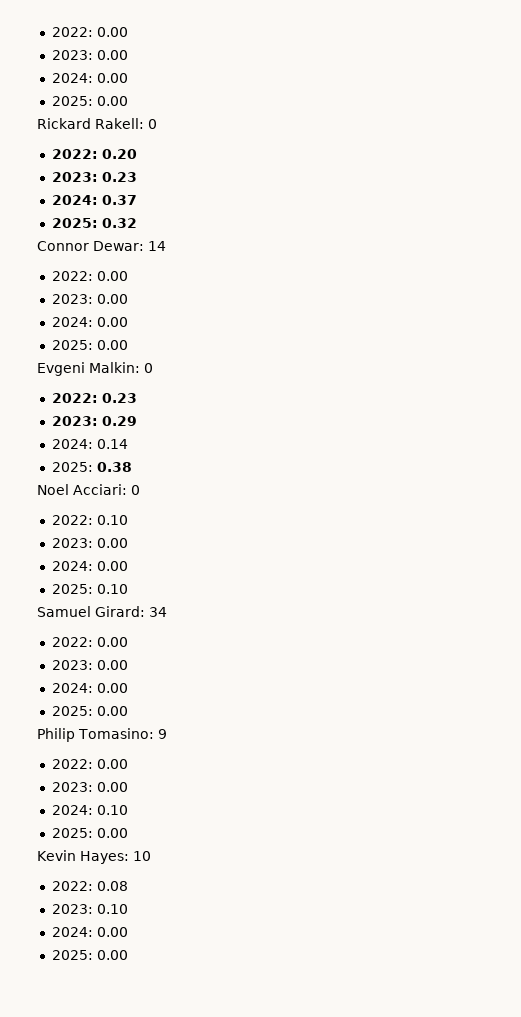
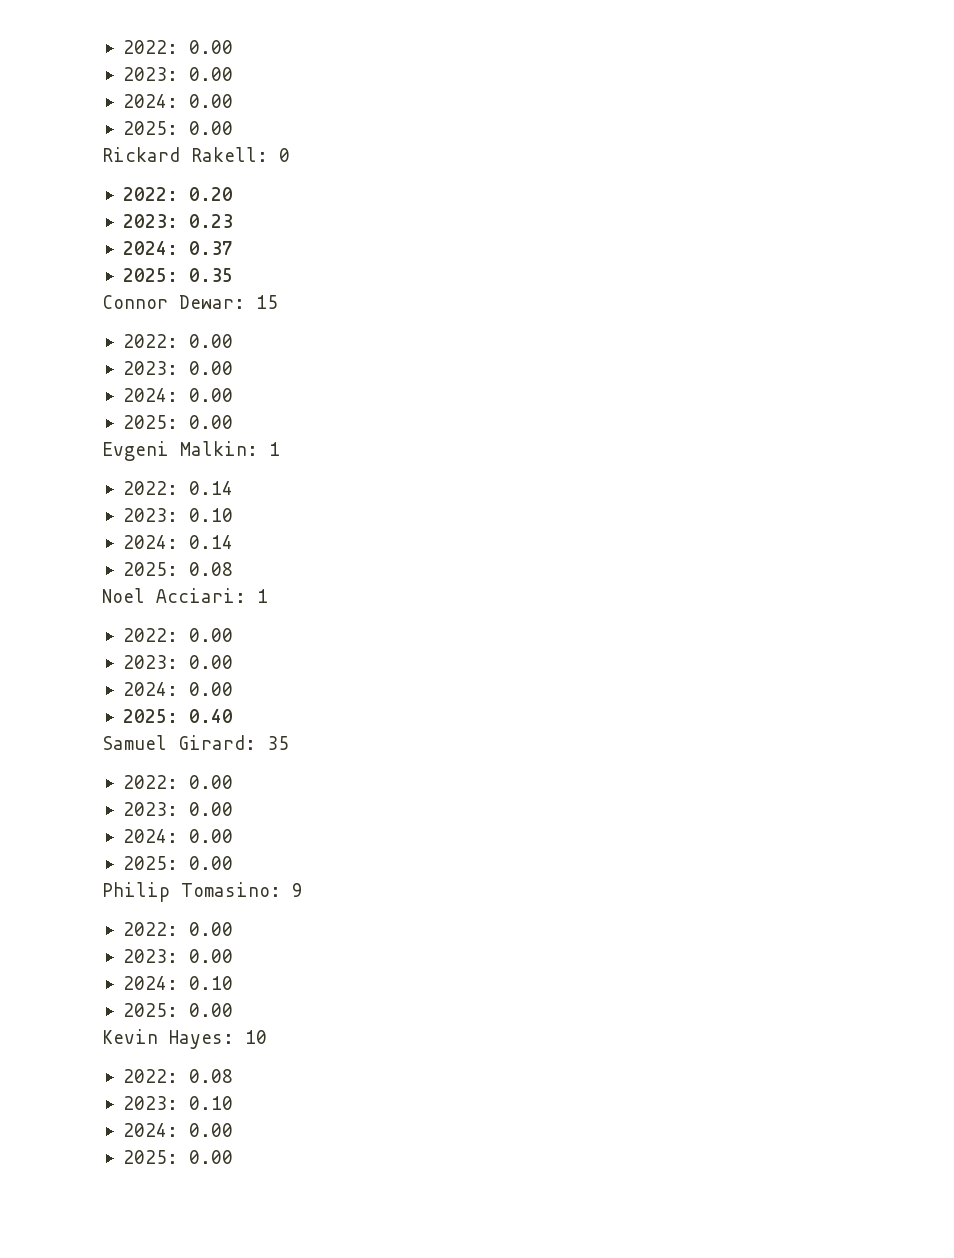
[101,218,137,228] 0.32 -> [188,268,233,282] 0.35
[148,241,166,251] 14 -> [256,295,278,309] 15
[144,363,153,373] [51,393,137,403] [51,416,137,426] 0 // 2022: 0.23 // 2023: 0.29 -> [269,442,280,456] [122,481,233,495] [122,508,233,522] 1 // 2022: 0.14 // 2023: 0.10
[96,462,132,472] 0.38 -> [188,562,233,576] 0.08
[131,485,140,495] [51,515,128,525] [51,538,128,548] [51,561,128,571] [51,584,128,594] 0 // 2022: 0.10 // 2023: 0.00 // 2024: 0.00 // 2025: 0.10 -> [257,589,268,603] [122,628,233,642] [122,655,233,669] [122,682,233,696] [122,709,233,723] 1 // 2022: 0.00 // 2023: 0.00 // 2024: 0.00 // 2025: 0.40
[149,607,167,617] 34 -> [267,736,289,750] 35

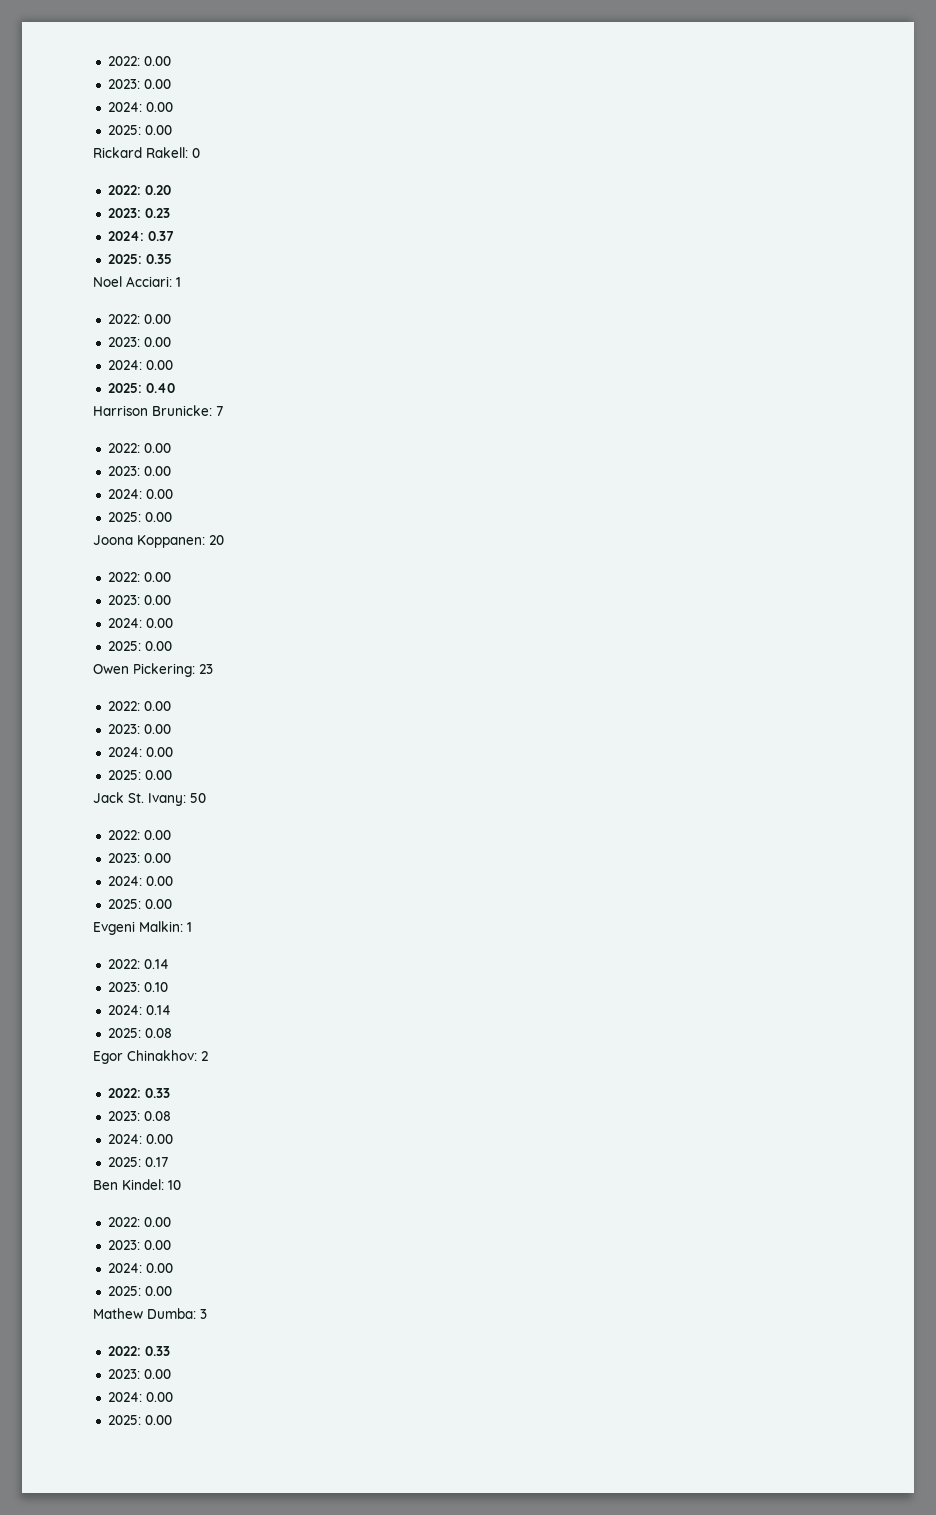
[102,295,278,309] Connor Dewar: 15 -> [93,276,181,287] [107,314,171,324] [107,337,171,347] [107,360,173,370] [107,383,175,393] [93,405,223,416] [107,443,171,453] [107,466,171,476] [107,489,173,499] [107,512,172,522] [93,535,224,548] [107,572,171,582] [107,595,171,605] [107,618,173,628] [107,641,172,651] [93,663,213,677] [107,701,171,711] [107,724,171,734] [107,747,173,757] [107,770,172,780] [93,792,206,806] Noel Acciari: 1 // 2022: 0.00 // 2023: 0.00 // 2024: 0.00 // 2025: 0.40 // Harrison Brunicke: 7 // 2022: 0.00 // 2023: 0.00 // 2024: 0.00 // 2025: 0.00 // Joona Koppanen: 20 // 2022: 0.00 // 2023: 0.00 // 2024: 0.00 // 2025: 0.00 // Owen Pickering: 23 // 2022: 0.00 // 2023: 0.00 // 2024: 0.00 // 2025: 0.00 // Jack St. Ivany: 50
[102,588,268,603] [122,628,233,642] [122,655,233,669] [122,682,233,696] [122,709,233,723] [102,735,289,750] [122,775,233,789] [122,802,233,816] [122,829,233,843] [122,856,233,870] [102,882,303,902] [122,922,233,936] [122,949,233,963] [122,976,233,990] [122,1003,233,1017] [102,1029,267,1049] [122,1069,233,1083] [122,1096,233,1110] Noel Acciari: 1 // 2022: 0.00 // 2023: 0.00 // 2024: 0.00 // 2025: 0.40 // Samuel Girard: 35 // 2022: 0.00 // 2023: 0.00 // 2024: 0.00 // 2025: 0.00 // Philip Tomasino: 9 // 2022: 0.00 // 2023: 0.00 // 2024: 0.10 // 2025: 0.00 // Kevin Hayes: 10 // 2022: 0.08 // 2023: 0.10 -> [93,1050,208,1064] [107,1088,170,1098] [107,1111,171,1121] [107,1134,173,1144] [107,1157,168,1167] [93,1179,181,1190] [107,1217,171,1227] [107,1240,171,1250] [107,1263,173,1273] [107,1286,172,1296] [93,1308,207,1319] [107,1346,170,1356] [107,1369,171,1379] Egor Chinakhov: 2 // 2022: 0.33 // 2023: 0.08 // 2024: 0.00 // 2025: 0.17 // Ben Kindel: 10 // 2022: 0.00 // 2023: 0.00 // 2024: 0.00 // 2025: 0.00 // Mathew Dumba: 3 // 2022: 0.33 // 2023: 0.00

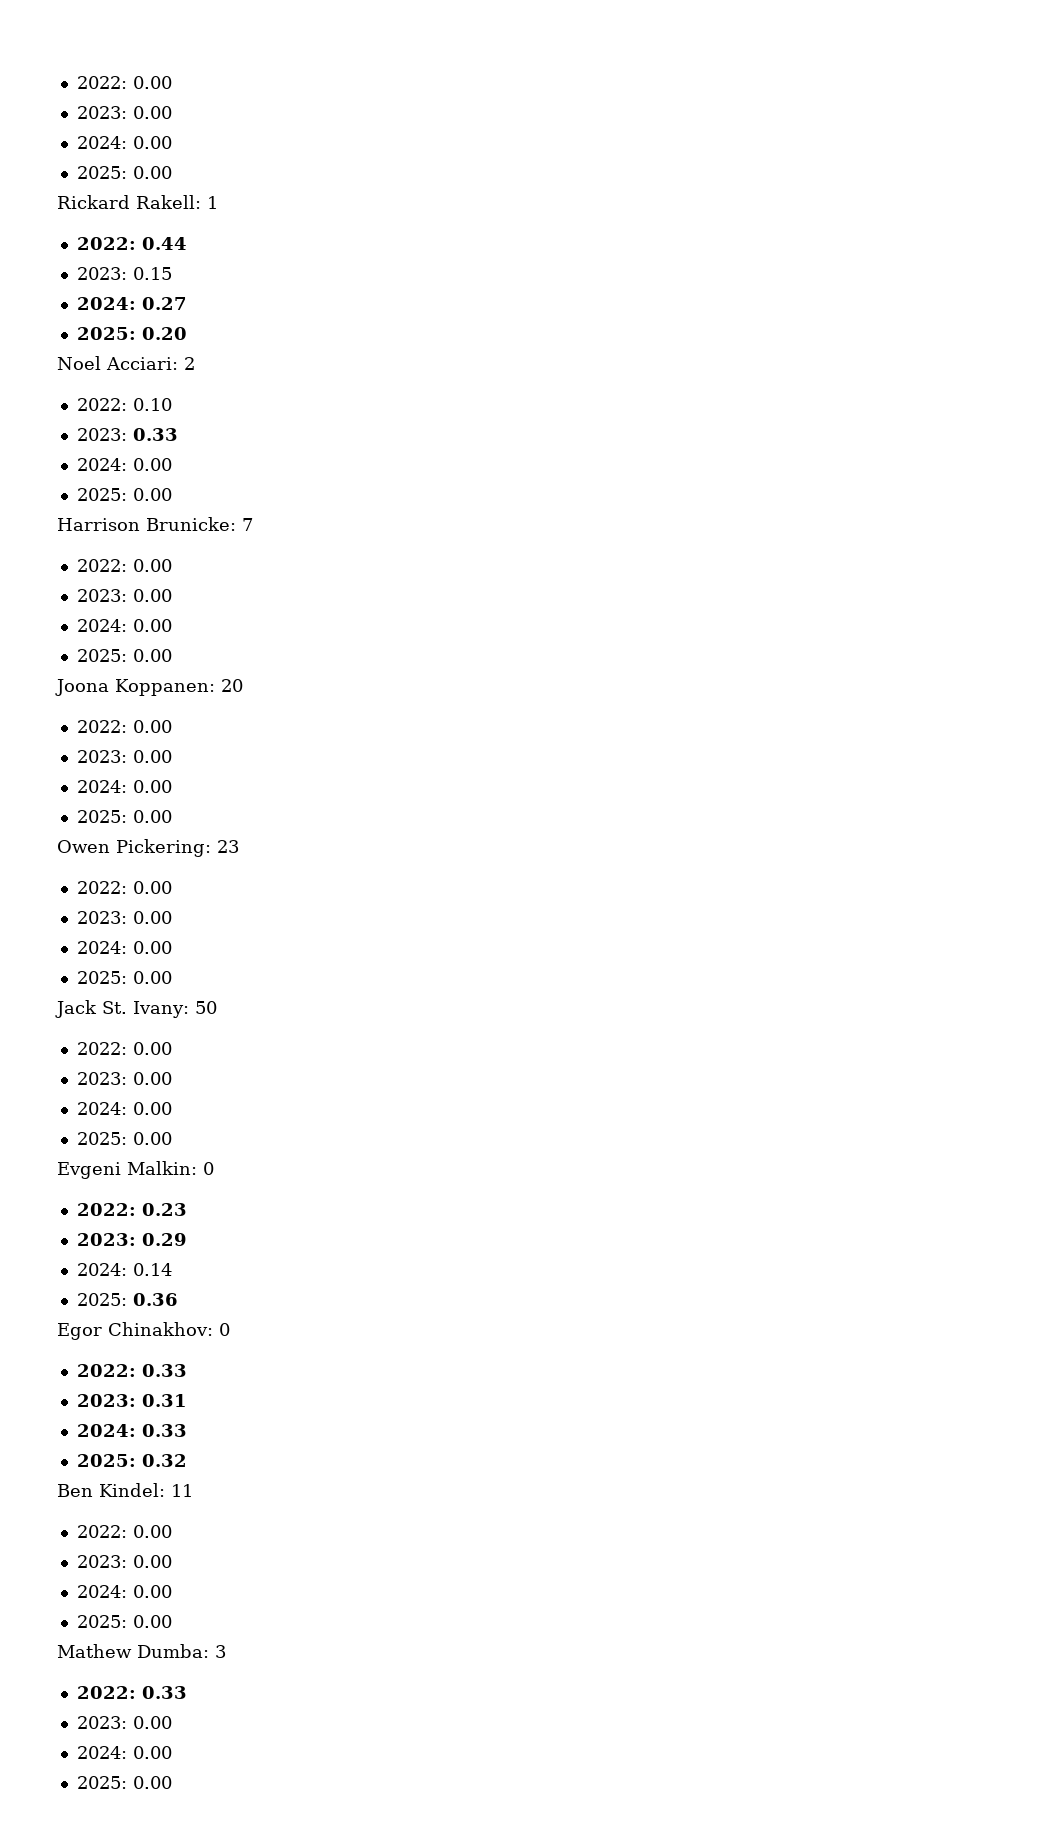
[192,148,200,158] [107,185,171,195] [107,208,170,218] [107,231,174,241] [107,254,172,264] 0 // 2022: 0.20 // 2023: 0.23 // 2024: 0.37 // 2025: 0.35 -> [207,196,218,209] [76,237,187,250] [76,267,172,280] [76,297,187,310] [76,327,187,340] 1 // 2022: 0.44 // 2023: 0.15 // 2024: 0.27 // 2025: 0.20
[176,277,181,287] [107,314,171,324] [107,337,171,347] [107,360,173,370] [107,383,175,393] 1 // 2022: 0.00 // 2023: 0.00 // 2024: 0.00 // 2025: 0.40 -> [184,357,195,370] [76,398,172,411] [76,428,178,441] [76,458,172,471] [76,488,172,501] 2 // 2022: 0.10 // 2023: 0.33 // 2024: 0.00 // 2025: 0.00
[187,922,192,932] [107,959,169,969] [107,982,168,992] 1 // 2022: 0.14 // 2023: 0.10 -> [203,1162,214,1175] [76,1203,187,1216] [76,1233,187,1246] 0 // 2022: 0.23 // 2023: 0.29
[144,1028,172,1038] 0.08 -> [132,1293,178,1306] 0.36
[201,1051,208,1061] [107,1088,170,1098] [107,1111,171,1121] [107,1134,173,1144] [107,1157,168,1167] 2 // 2022: 0.33 // 2023: 0.08 // 2024: 0.00 // 2025: 0.17 -> [219,1323,230,1336] [76,1364,187,1377] [76,1394,187,1407] [76,1424,187,1437] [76,1454,187,1467] 0 // 2022: 0.33 // 2023: 0.31 // 2024: 0.33 // 2025: 0.32
[168,1180,181,1190] 10 -> [171,1484,193,1497] 11

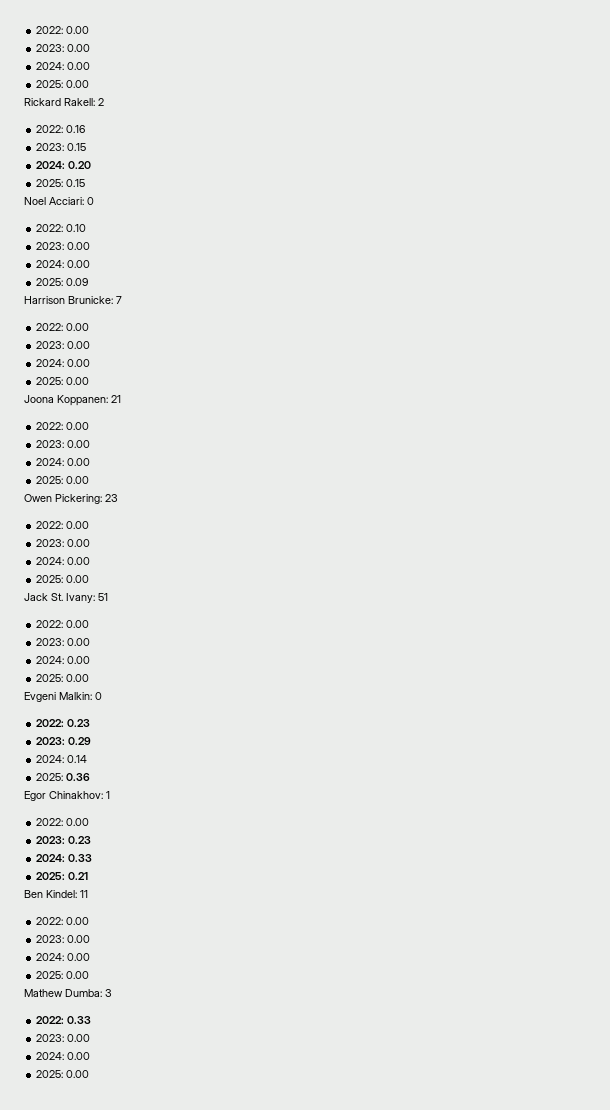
[207,196,218,209] [76,237,187,250] 1 // 2022: 0.44 -> [98,98,104,106] [36,125,86,133] 2 // 2022: 0.16
[141,297,187,310] [76,327,187,340] 0.27 // 2025: 0.20 -> [68,161,92,169] [36,179,86,187] 0.20 // 2025: 0.15
[184,357,195,370] 2 -> [87,197,94,205] 0
[132,428,178,441] [76,458,172,471] [76,488,172,501] 0.33 // 2024: 0.00 // 2025: 0.00 -> [67,242,91,250] [36,260,91,268] [36,278,89,286] 0.00 // 2024: 0.00 // 2025: 0.09
[221,679,243,692] 20 -> [111,395,121,403] 21
[195,1001,217,1014] 50 -> [98,593,108,601] 51
[219,1323,230,1336] [76,1364,187,1377] [76,1394,187,1407] 0 // 2022: 0.33 // 2023: 0.31 -> [106,791,110,799] [36,818,90,826] [36,836,92,844] 1 // 2022: 0.00 // 2023: 0.23
[141,1454,187,1467] 0.32 -> [68,872,89,880] 0.21

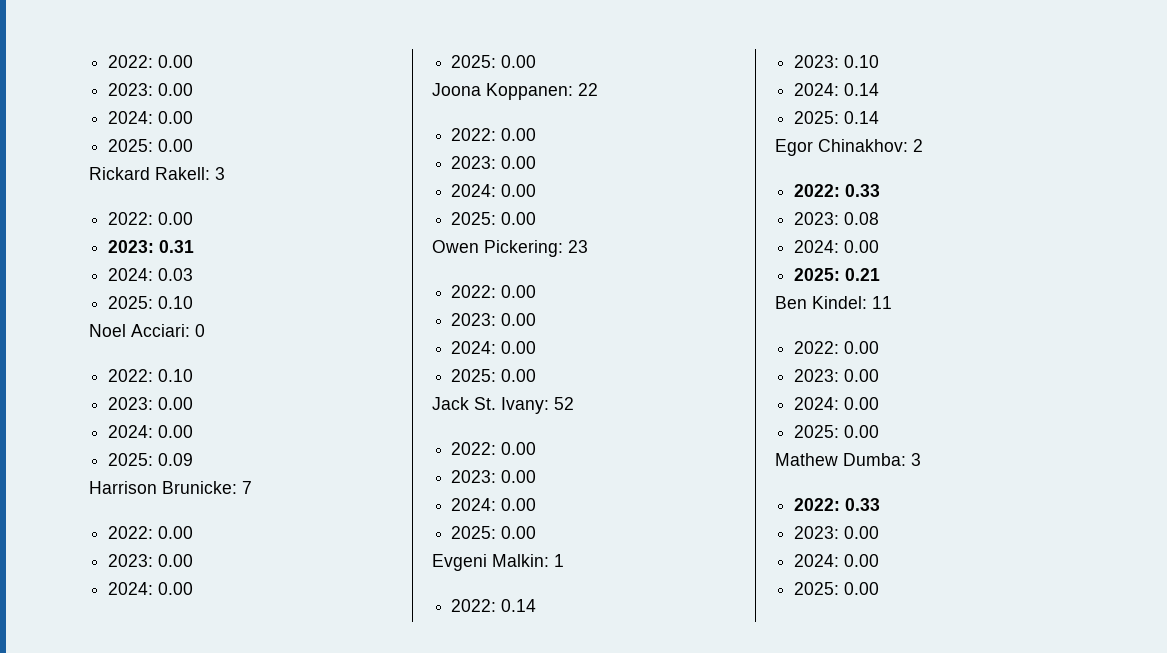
[98,98,104,106] [36,125,86,133] [36,143,87,151] [36,161,92,169] [36,179,86,187] 2 // 2022: 0.16 // 2023: 0.15 // 2024: 0.20 // 2025: 0.15 -> [215,167,225,180] [108,212,194,225] [108,240,195,253] [108,268,194,281] [108,296,194,309] 3 // 2022: 0.00 // 2023: 0.31 // 2024: 0.03 // 2025: 0.10
[111,395,121,403] 21 -> [578,83,598,96] 22
[98,593,108,601] 51 -> [554,397,574,410] 52
[95,692,102,700] [36,719,91,727] [36,737,92,745] 0 // 2022: 0.23 // 2023: 0.29 -> [554,554,564,567] [451,599,537,612] [794,55,880,68] 1 // 2022: 0.14 // 2023: 0.10
[66,773,91,781] 0.36 -> [844,111,880,124] 0.14
[106,791,110,799] [36,818,90,826] [36,836,92,844] [36,854,93,862] 1 // 2022: 0.00 // 2023: 0.23 // 2024: 0.33 -> [913,139,923,152] [794,184,881,197] [794,212,880,225] [794,240,880,253] 2 // 2022: 0.33 // 2023: 0.08 // 2024: 0.00

